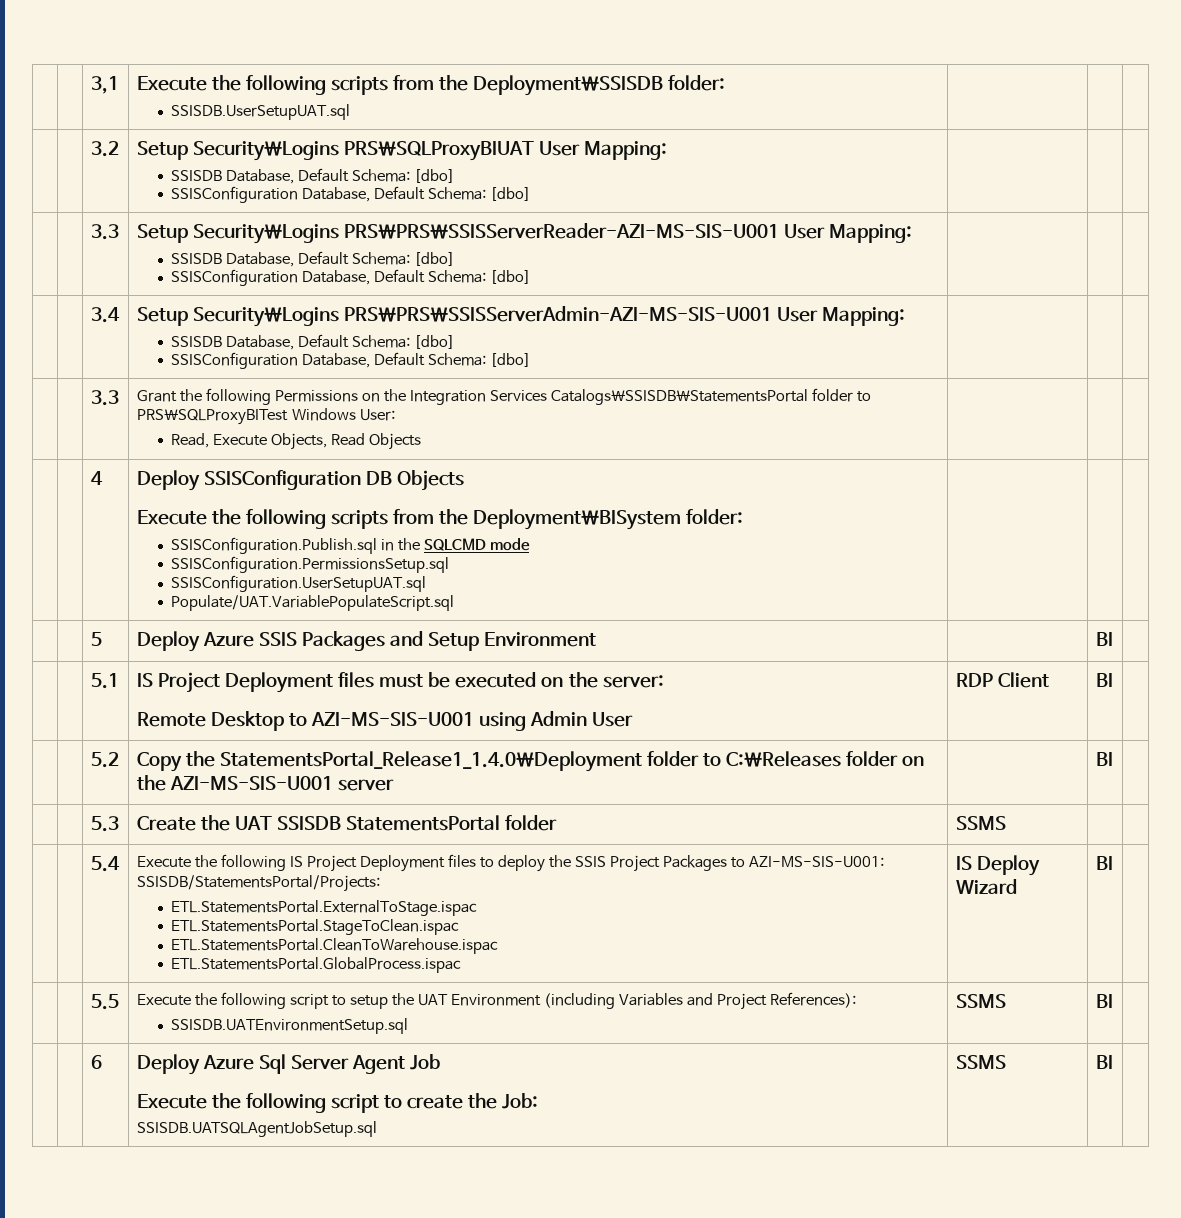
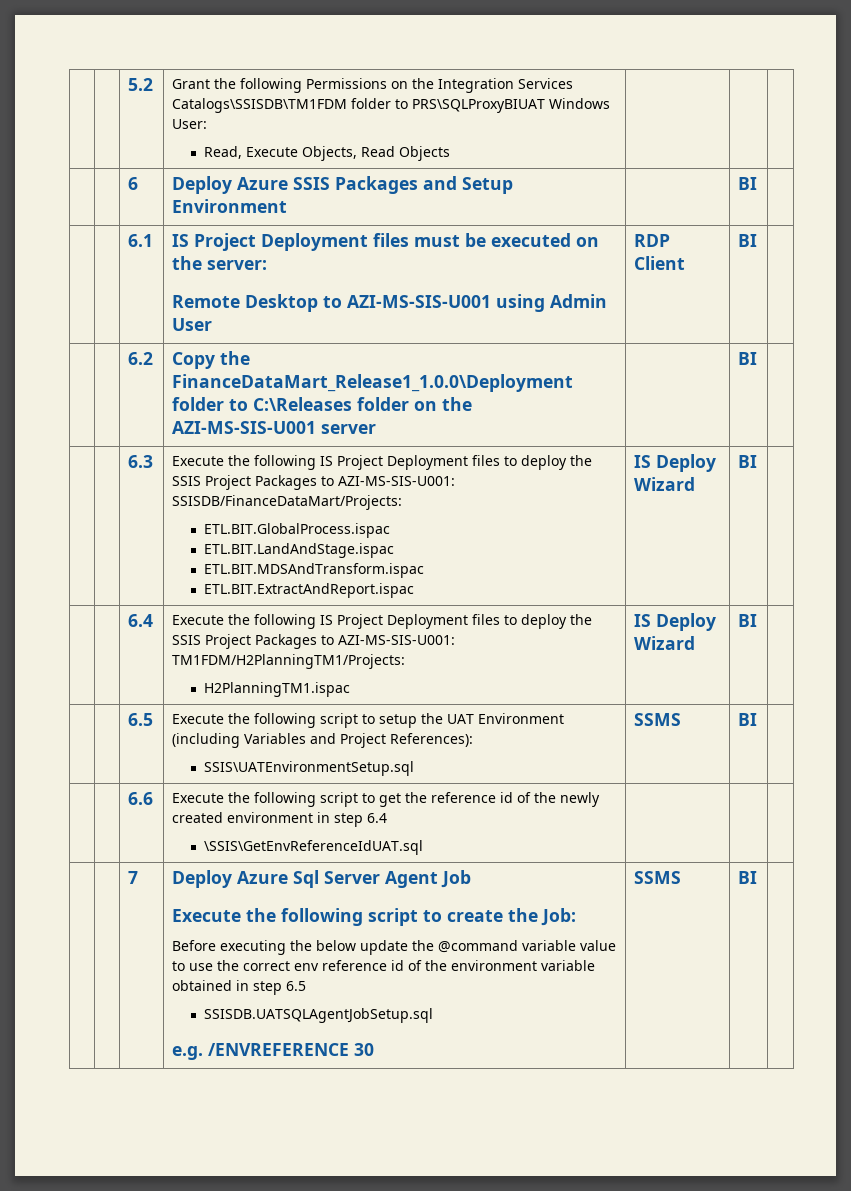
[90,76,119,94] [136,75,726,96] [171,104,351,120] [90,141,119,157] [136,141,668,161] [171,168,456,184] [171,186,532,203] [90,224,119,240] [136,223,913,244] [171,251,456,267] [171,269,532,286] [90,307,120,323] [136,306,906,327] [171,334,456,350] [171,352,532,369] [90,390,119,406] | | 3,1 | Execute the following scripts from the Deployment\SSISDB folder: // SSISDB.UserSetupUAT.sql | | | // | | 3.2 | Setup Security\Logins PRS\SQLProxyBIUAT User Mapping: // SSISDB Database, Default Schema: [dbo] // SSISConfiguration Database, Default Schema: [dbo] | | | // | | 3.3 | Setup Security\Logins PRS\PRS\SSISServerReader-AZI-MS-SIS-U001 User Mapping: // SSISDB Database, Default Schema: [dbo] // SSISConfiguration Database, Default Schema: [dbo] | | | // | | 3.4 | Setup Security\Logins PRS\PRS\SSISServerAdmin-AZI-MS-SIS-U001 User Mapping: // SSISDB Database, Default Schema: [dbo] // SSISConfiguration Database, Default Schema: [dbo] | | | // | | 3.3 -> [128,78,154,91] | | 5.2
[550,388,871,405] [136,409,289,425] Catalogs\SSISDB\StatementsPortal folder to PRS\SQLProxyBITest -> [172,98,546,113] Catalogs\SSISDB\TM1FDM folder to PRS\SQLProxyBIUAT
[90,471,103,485] [136,470,464,491] [136,509,744,530] [171,537,531,554] [171,556,450,573] [171,575,427,592] [171,595,455,611] [90,632,102,646] 4 | Deploy SSISConfiguration DB Objects // Execute the following scripts from the Deployment\BISystem folder: // SSISConfiguration.Publish.sql in the SQLCMD mode // SSISConfiguration.PermissionsSetup.sql // SSISConfiguration.UserSetupUAT.sql // Populate/UAT.VariablePopulateScript.sql | | | // | | 5 -> [128,177,139,190] 6
[90,673,119,689] 5.1 -> [128,234,154,247] 6.1
[90,752,119,768] 5.2 -> [128,352,154,365] 6.2
[219,751,642,772] StatementsPortal_Release1_1.4.0\Deployment -> [172,374,574,392] FinanceDataMart_Release1_1.0.0\Deployment
[90,816,119,832] [136,815,558,831] [955,816,1006,830] [90,856,120,872] 5.3 | Create the UAT SSISDB StatementsPortal folder | SSMS | | // | | 5.4 -> [128,455,154,468] 6.3
[136,875,380,892] [171,900,478,916] [171,919,460,935] [171,938,499,954] [171,957,462,973] [955,855,1040,876] [955,879,1017,894] [1095,856,1113,870] [90,994,119,1010] SSISDB/StatementsPortal/Projects: // ETL.StatementsPortal.ExternalToStage.ispac // ETL.StatementsPortal.StageToClean.ispac // ETL.StatementsPortal.CleanToWarehouse.ispac // ETL.StatementsPortal.GlobalProcess.ispac | IS Deploy Wizard | BI | // | | 5.5 -> [172,495,403,510] [203,523,390,538] [203,543,394,558] [203,563,424,578] [203,583,414,598] [634,454,717,472] [634,477,696,491] [738,455,758,468] [128,614,154,627] [172,614,593,629] [172,634,456,649] [172,654,406,669] [203,682,350,697] [634,613,717,631] [634,636,696,650] [738,614,758,627] [128,713,154,726] SSISDB/FinanceDataMart/Projects: // ETL.BIT.GlobalProcess.ispac // ETL.BIT.LandAndStage.ispac // ETL.BIT.MDSAndTransform.ispac // ETL.BIT.ExtractAndReport.ispac | IS Deploy Wizard | BI | // | | 6.4 | Execute the following IS Project Deployment files to deploy the SSIS Project Packages to AZI-MS-SIS-U001: TM1FDM/H2PlanningTM1/Projects: // H2PlanningTM1.ispac | IS Deploy Wizard | BI | // | | 6.5
[171,1018,409,1034] SSISDB.UATEnvironmentSetup.sql -> [203,761,414,776] SSIS\UATEnvironmentSetup.sql
[90,1055,102,1069] 6 -> [128,792,154,805] [172,792,601,807] [172,812,388,827] [203,840,423,855] [128,871,139,884] 6.6 | Execute the following script to get the reference id of the newly created environment in step 6.4 // \SSIS\GetEnvReferenceIdUAT.sql | | | // | | 7
[136,1121,378,1137] SSISDB.UATSQLAgentJobSetup.sql -> [172,940,617,955] [172,960,596,971] [172,980,307,995] [203,1008,433,1023] [172,1043,375,1060] Before executing the below update the @command variable value to use the correct env reference id of the environment variable obtained in step 6.5 // SSISDB.UATSQLAgentJobSetup.sql // e.g. /ENVREFERENCE 30

